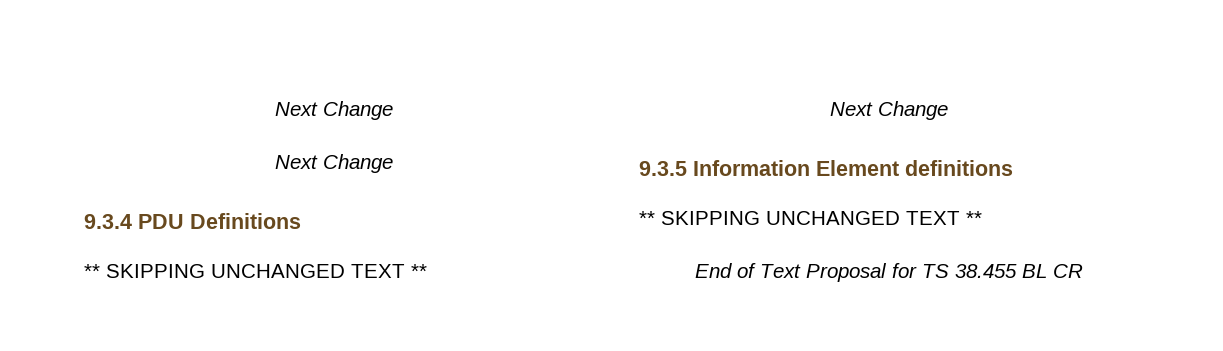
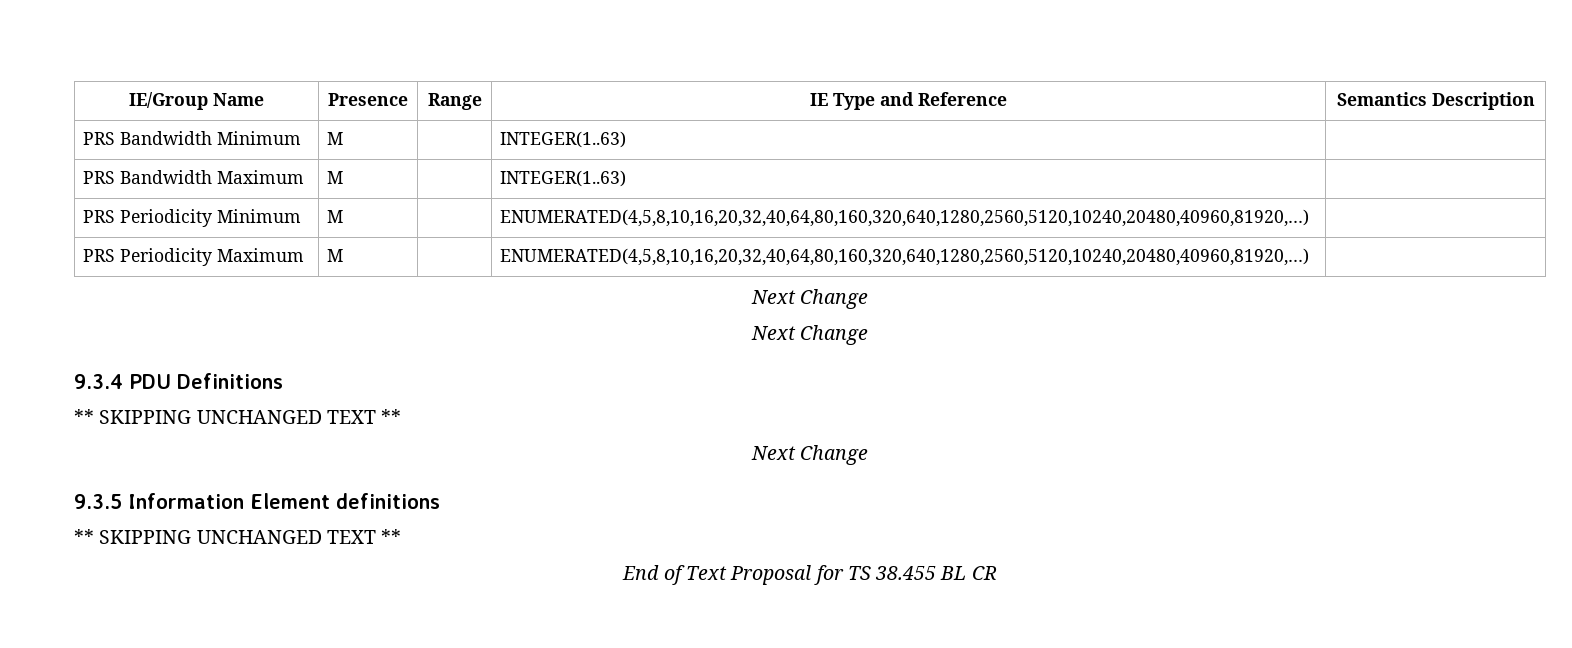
(275, 109) none -> [129,92,264,110] [328,93,408,106] [427,93,482,110] [810,92,1007,110] [1336,92,1535,110] [83,131,302,145] [327,132,344,145] [500,131,627,148] [83,170,305,184] [327,171,344,184] [500,170,627,187] [83,209,302,227] [327,210,344,223] [500,209,1310,227] [83,248,305,266] [327,249,344,262] [500,248,1310,266] IE/Group Name | Presence | Range | IE Type and Reference | Semantics Description // PRS Bandwidth Minimum | M | | INTEGER(1..63) | // PRS Bandwidth Maximum | M | | INTEGER(1..63) | // PRS Periodicity Minimum | M | | ENUMERATED(4,5,8,10,16,20,32,40,64,80,160,320,640,1280,2560,5120,10240,20480,40960,81920,…) | // PRS Periodicity Maximum | M | | ENUMERATED(4,5,8,10,16,20,32,40,64,80,160,320,640,1280,2560,5120,10240,20480,40960,81920,…) | //

